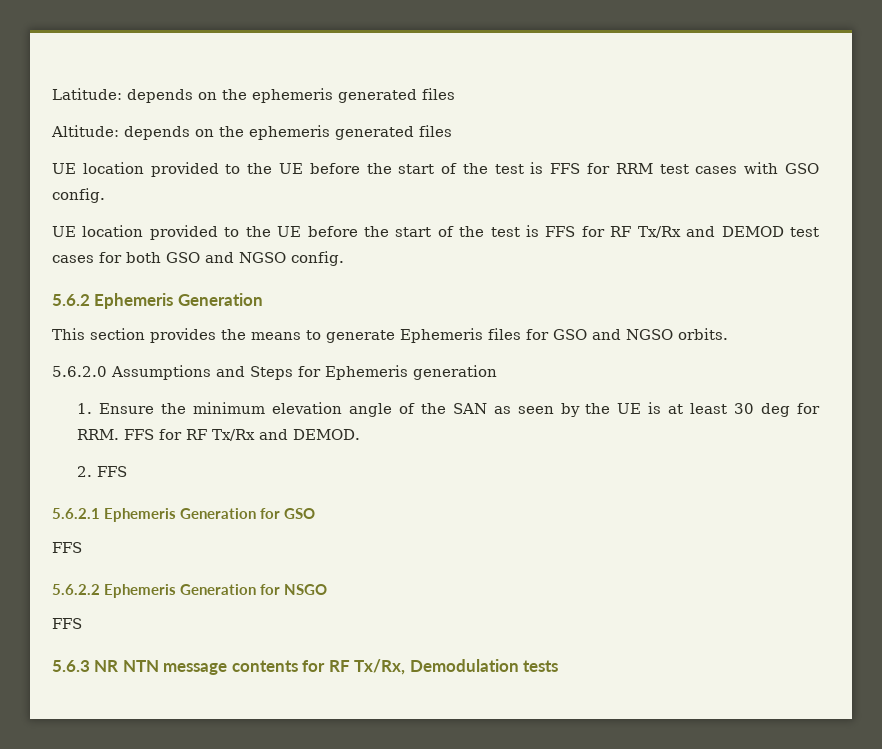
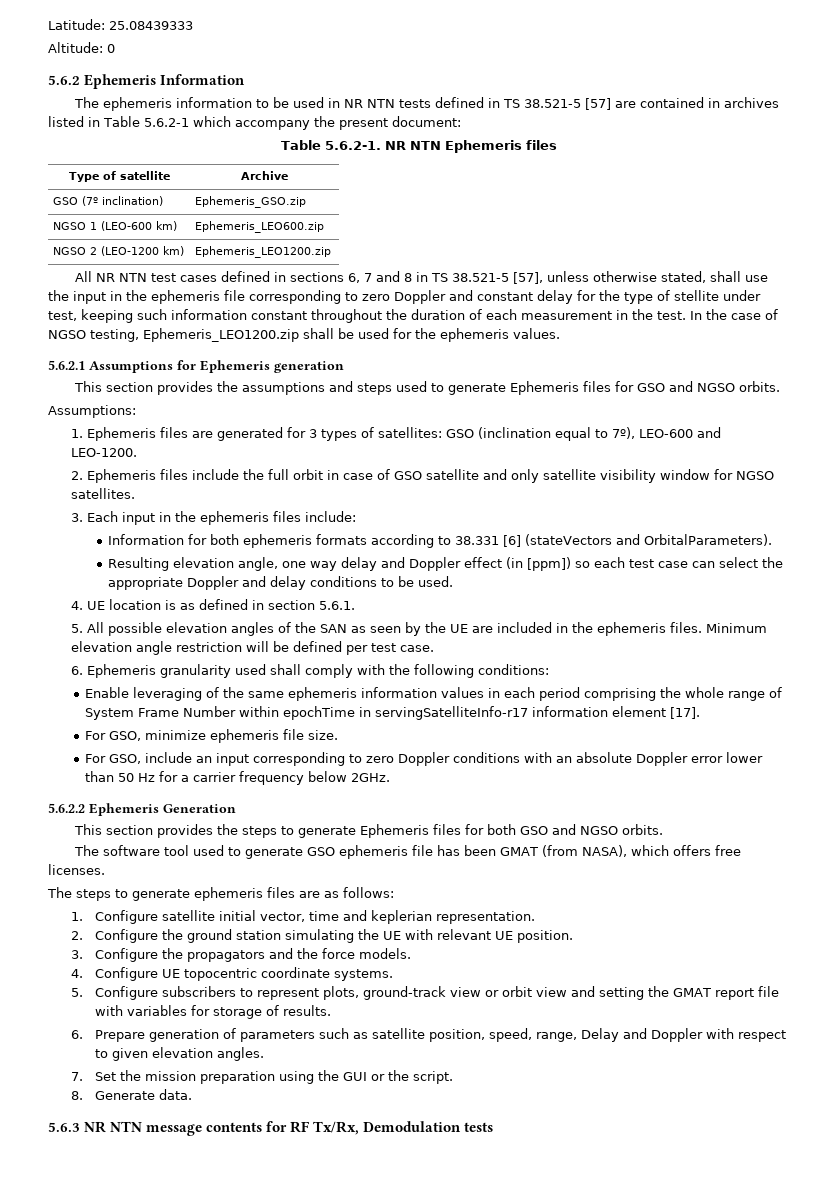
[127,88,455,103] [51,125,452,140] [52,162,819,177] [52,188,105,203] [52,225,820,240] [52,251,344,266] [52,293,263,309] [52,328,301,343] depends on the ephemeris generated files // Altitude: depends on the ephemeris generated files // UE location provided to the UE before the start of the test is FFS for RRM test cases with GSO config. // UE location provided to the UE before the start of the test is FFS for RF Tx/Rx and DEMOD test cases for both GSO and NGSO config. // 5.6.2 Ephemeris Generation // This section provides the means -> [109,21,193,30] [48,42,115,53] [48,74,246,89] [74,97,780,111] [48,116,461,130] [280,140,557,153] [69,171,170,182] [241,171,288,180] [53,196,164,206] [195,196,307,208] [53,221,178,231] [195,221,325,233] [53,246,185,256] [195,246,332,258] [75,271,769,284] [48,290,761,304] [48,309,778,323] [48,328,560,342] [48,360,344,373] [74,381,428,395] 25.08439333 // Altitude: 0 // 5.6.2 Ephemeris Information // The ephemeris information to be used in NR NTN tests defined in TS 38.521-5 [57] are contained in archives listed in Table 5.6.2-1 which accompany the present document: // Table 5.6.2-1. NR NTN Ephemeris files // Type of satellite | Archive // GSO (7º inclination) | Ephemeris_GSO.zip // NGSO 1 (LEO-600 km) | Ephemeris_LEO600.zip // NGSO 2 (LEO-1200 km) | Ephemeris_LEO1200.zip // All NR NTN test cases defined in sections 6, 7 and 8 in TS 38.521-5 [57], unless otherwise stated, shall use the input in the ephemeris file corresponding to zero Doppler and constant delay for the type of stellite under test, keeping such information constant throughout the duration of each measurement in the test. In the case of NGSO testing, Ephemeris_LEO1200.zip shall be used for the ephemeris values. // 5.6.2.1 Assumptions for Ephemeris generation // This section provides the assumptions and steps used
[52,365,497,380] [77,402,392,417] 5.6.2.0 Assumptions and Steps for Ephemeris generation // 1. Ensure the minimum elevation angle -> [48,405,136,418] [71,427,722,441] [71,448,138,457] [71,469,775,483] [71,488,136,499] [71,511,357,525] [108,534,773,548] [108,557,784,571] [108,576,454,590] [71,599,356,610] [71,622,275,636] Assumptions: // 1. Ephemeris files are generated for 3 types of satellites: GSO (inclination equal to 7º), LEO-600 and LEO-1200. // 2. Ephemeris files include the full orbit in case of GSO satellite and only satellite visibility window for NGSO satellites. // 3. Each input in the ephemeris files include: // Information for both ephemeris formats according to 38.331 [6] (stateVectors and OrbitalParameters). // Resulting elevation angle, one way delay and Doppler effect (in [ppm]) so each test case can select the appropriate Doppler and delay conditions to be used. // 4. UE location is as defined in section 5.6.1. // 5. All possible elevation angles
[648,402,821,417] [77,429,361,441] [77,466,128,477] [52,508,316,522] [52,542,82,553] [52,584,328,598] [52,618,82,629] is at least 30 deg for RRM. FFS for RF Tx/Rx and DEMOD. // 2. FFS // 5.6.2.1 Ephemeris Generation for GSO // FFS // 5.6.2.2 Ephemeris Generation for NSGO // FFS -> [472,622,768,636] [71,641,435,655] [71,664,550,678] [85,687,783,701] [85,706,701,720] [85,729,339,743] [85,752,764,766] [85,771,391,785] [48,803,236,816] [74,824,664,838] [74,845,742,859] [48,864,105,875] [47,887,394,901] [71,910,535,924] [71,929,573,943] [71,948,411,962] [71,967,393,981] [71,986,779,1000] [94,1005,331,1019] [71,1028,786,1042] [94,1047,264,1061] [71,1070,453,1084] [71,1089,192,1100] are included in the ephemeris files. Minimum elevation angle restriction will be defined per test case. // 6. Ephemeris granularity used shall comply with the following conditions: // Enable leveraging of the same ephemeris information values in each period comprising the whole range of System Frame Number within epochTime in servingSatelliteInfo-r17 information element [17]. // For GSO, minimize ephemeris file size. // For GSO, include an input corresponding to zero Doppler conditions with an absolute Doppler error lower than 50 Hz for a carrier frequency below 2GHz. // 5.6.2.2 Ephemeris Generation // This section provides the steps to generate Ephemeris files for both GSO and NGSO orbits. // The software tool used to generate GSO ephemeris file has been GMAT (from NASA), which offers free licenses. // The steps to generate ephemeris files are as follows: // 1. Configure satellite initial vector, time and keplerian representation. // 2. Configure the ground station simulating the UE with relevant UE position. // 3. Configure the propagators and the force models. // 4. Configure UE topocentric coordinate systems. // 5. Configure subscribers to represent plots, ground-track view or orbit view and setting the GMAT report file with variables for storage of results. // 6. Prepare generation of parameters such as satellite position, speed, range, Delay and Doppler with respect to given elevation angles. // 7. Set the mission preparation using the GUI or the script. // 8. Generate data.

